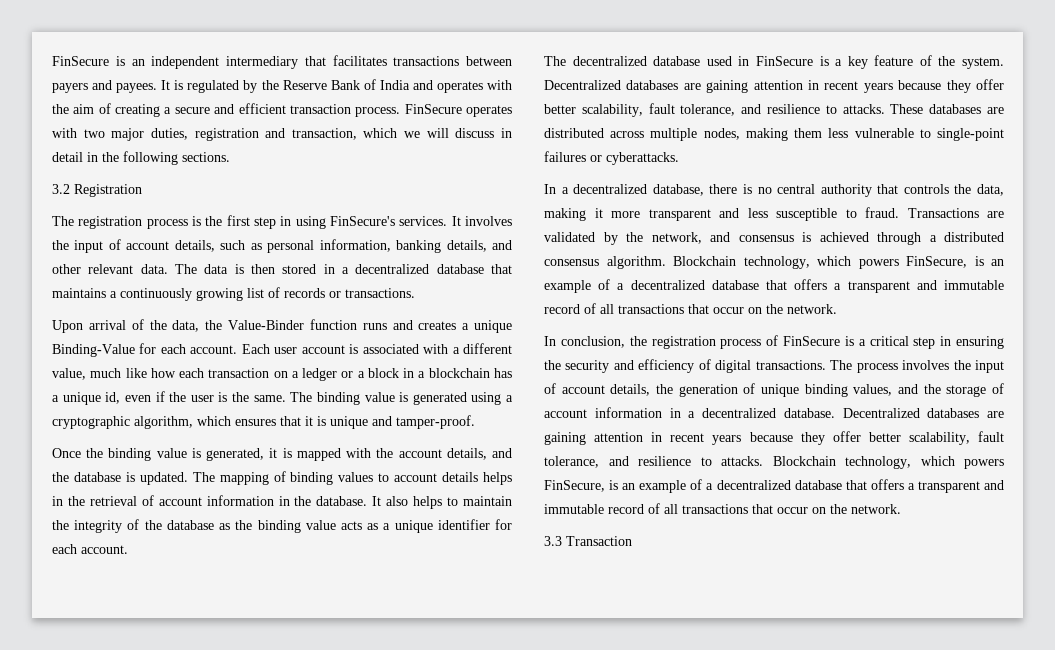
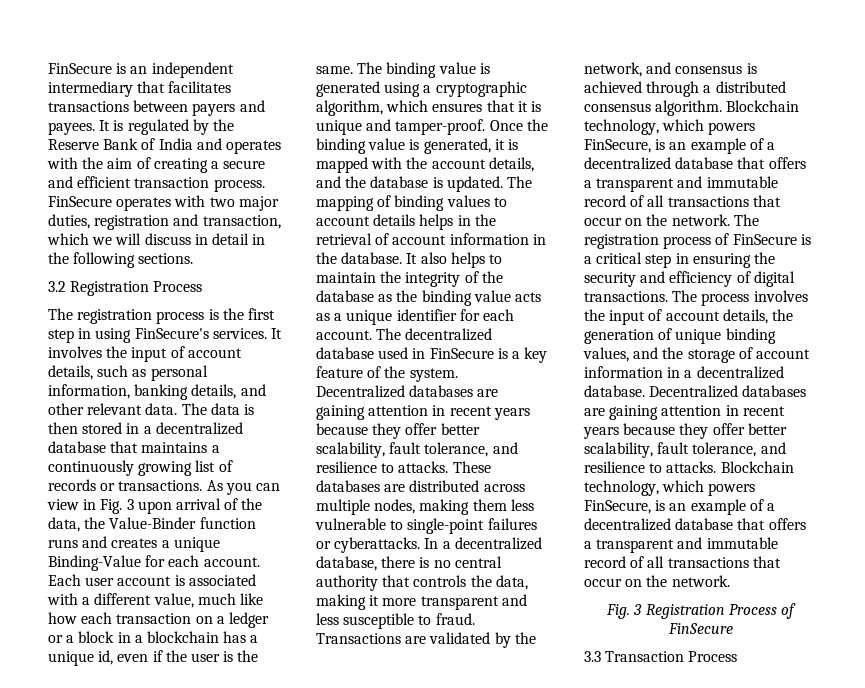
(142, 190) none -> [153,281,203,292] Process
[52,320,83,333] // Upon -> [206,480,280,495] [47,499,172,514] As you can view in Fig. 3 upon
(475, 422) // -> (486, 127) none
(128, 549) // -> (372, 335) none
(679, 158) // -> (421, 545) none
[544,336,647,348] // In conclusion, the -> [733,214,759,226] The
(901, 509) none -> [606,603,796,619] [667,623,733,634] // Fig. 3 Registration Process of FinSecure
(632, 541) none -> [688,651,738,662] Process

